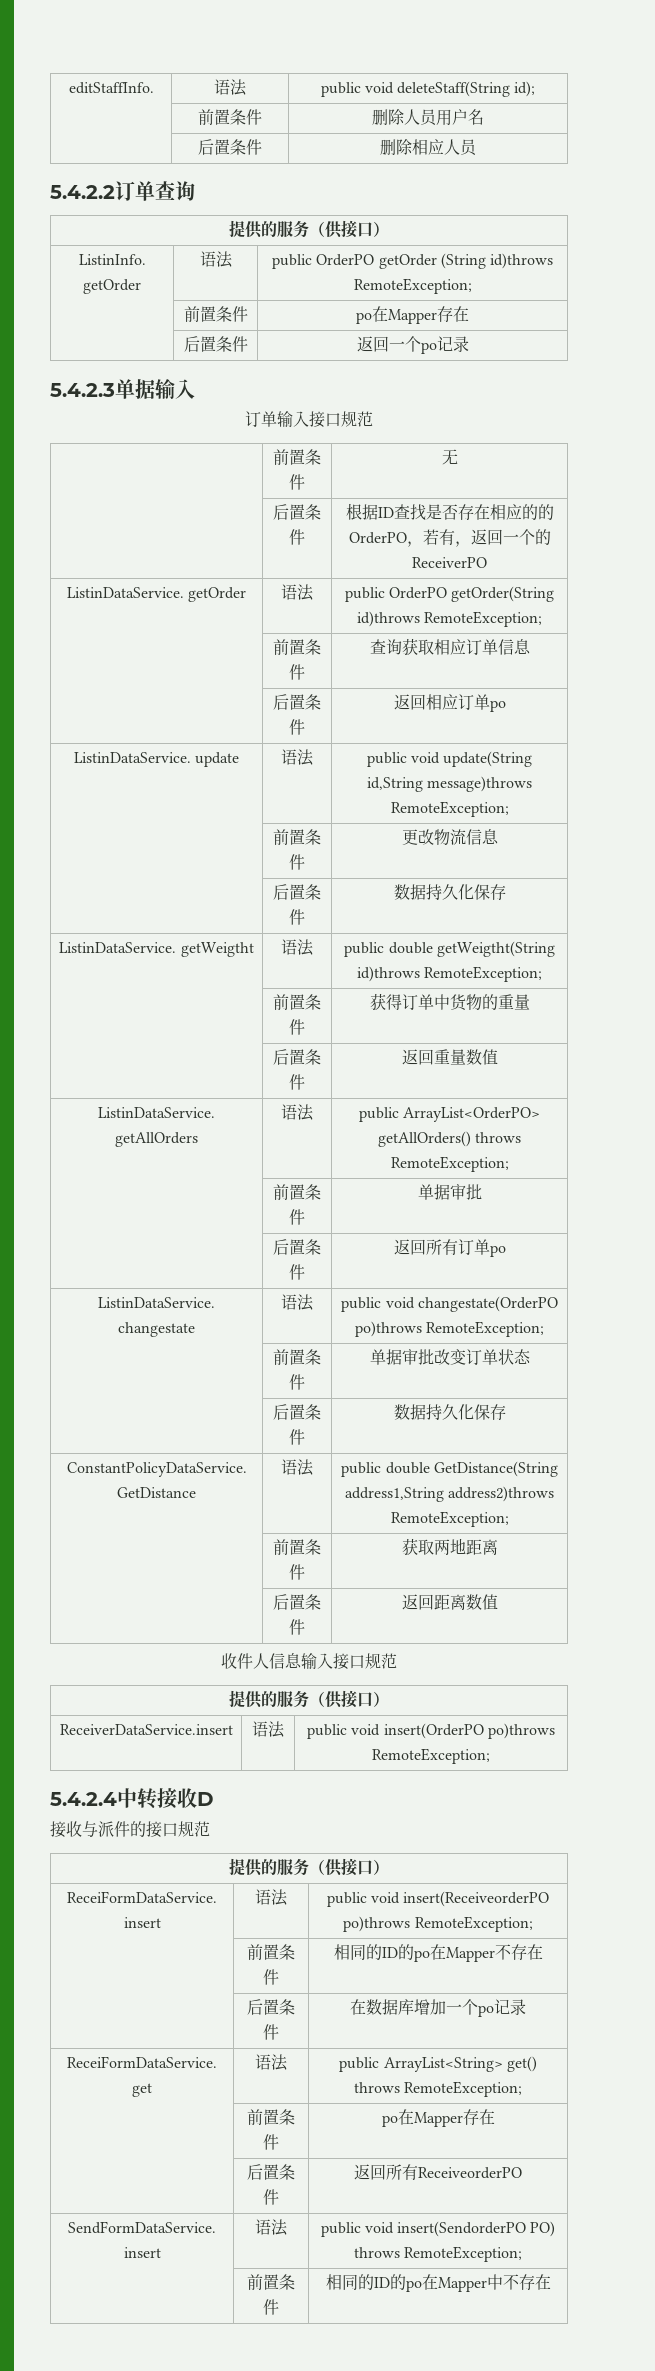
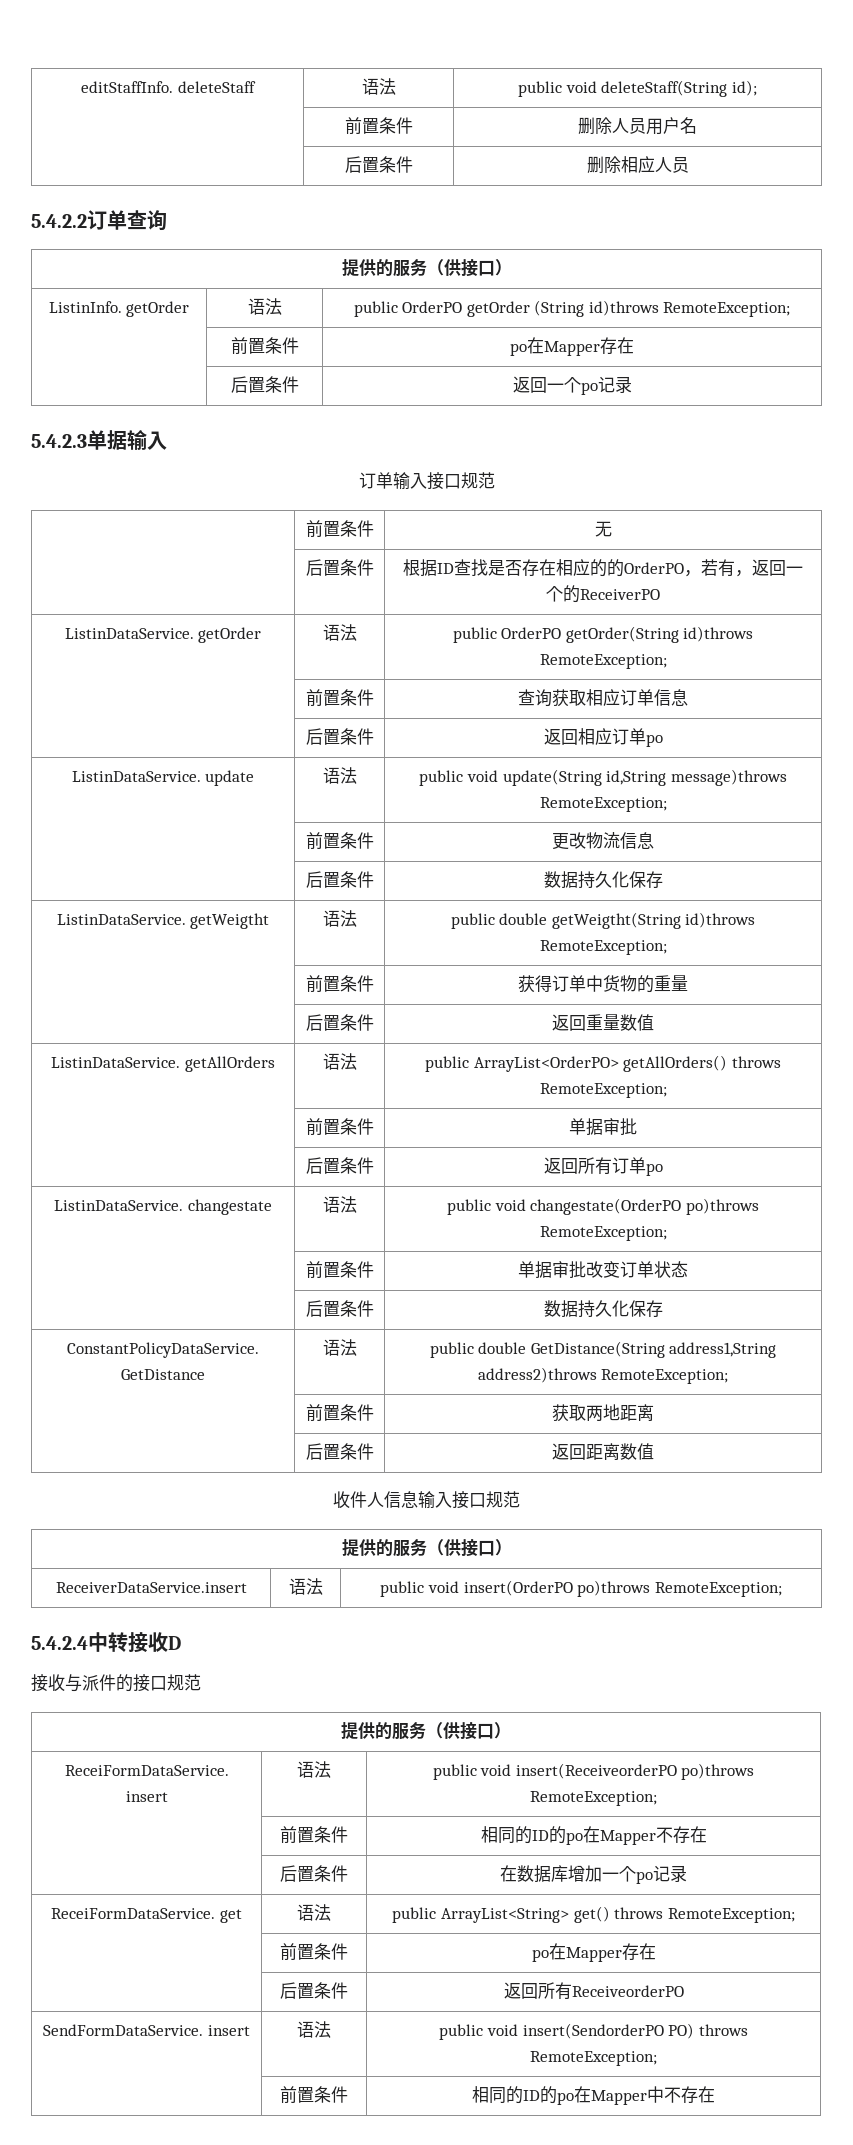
(154, 88) none -> [177,81,256,93] deleteStaff

